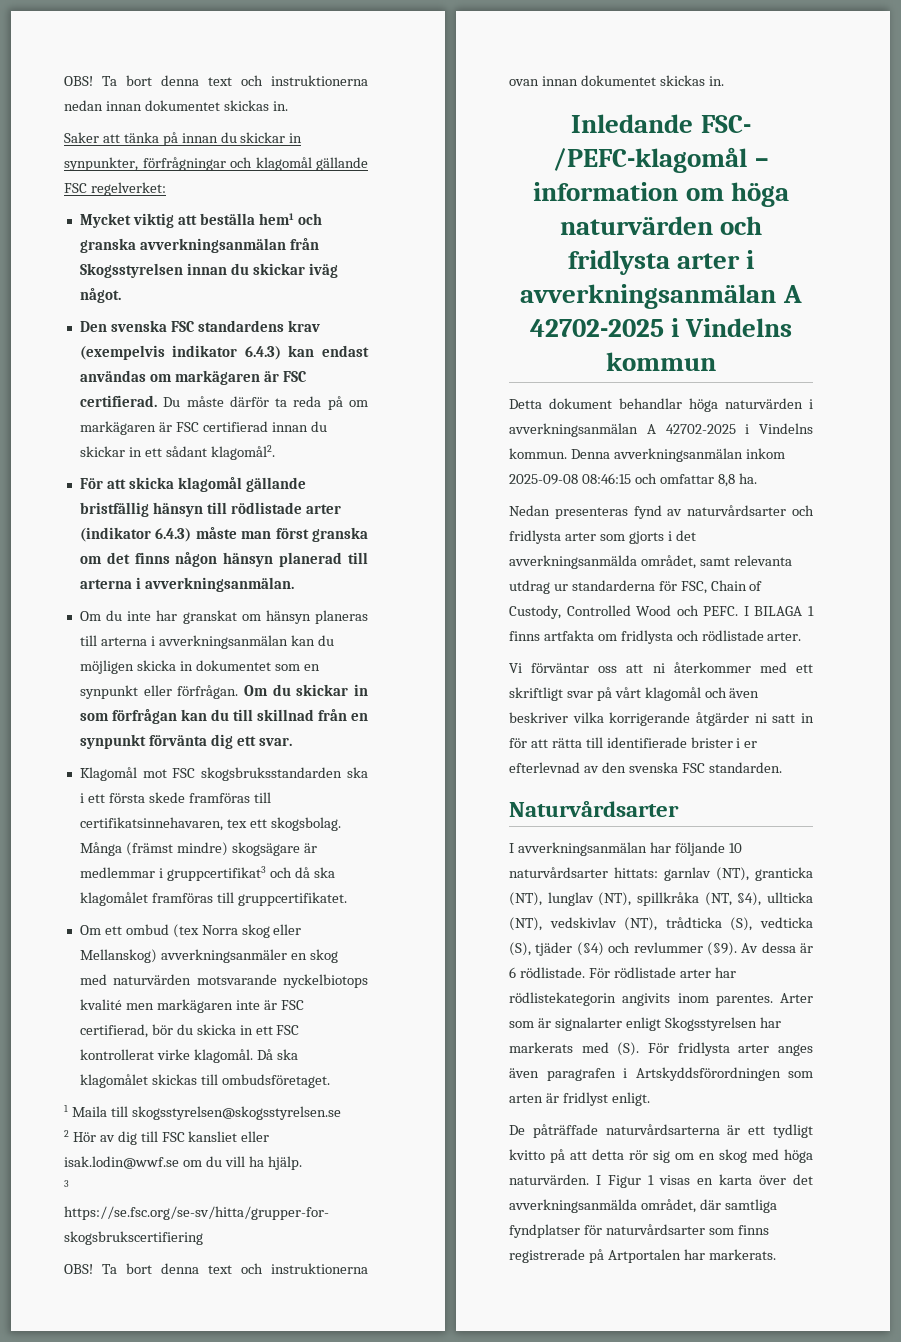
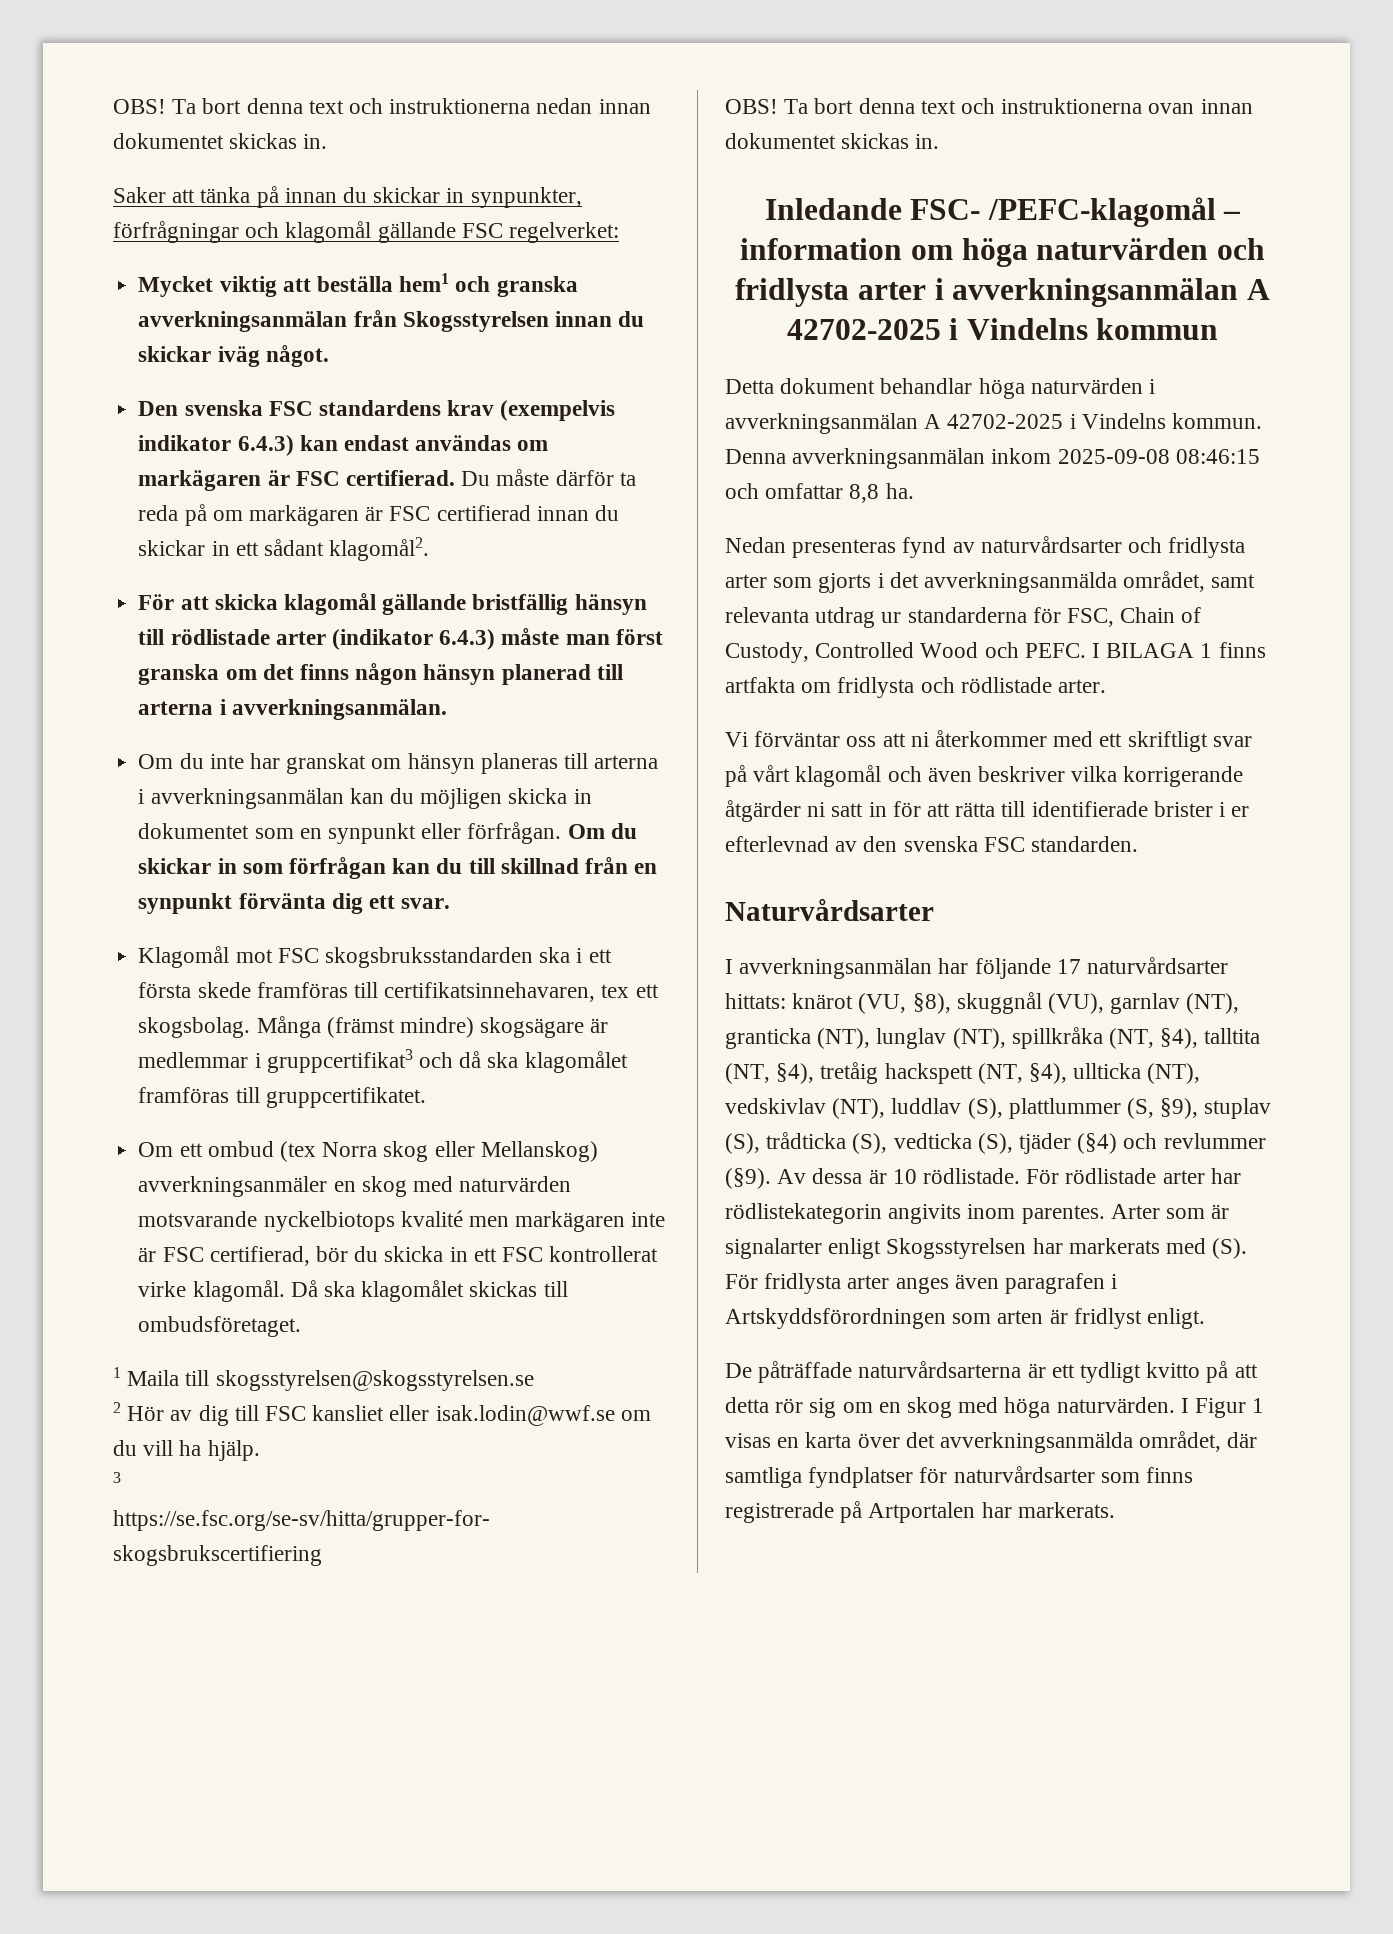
[728,843,742,853] 10 -> [1056,959,1081,974] 17
(658, 872) none -> [792,992,1105,1014] knärot (VU, §8), skuggnål (VU),
[767,892,813,903] [509,917,658,931] ullticka (NT), vedskivlav (NT), -> [1204,1028,1261,1044] [725,1062,1201,1084] [725,1098,1272,1119] [725,1133,760,1154] talltita (NT, §4), tretåig hackspett (NT, §4), ullticka (NT), vedskivlav (NT), luddlav (S), plattlummer (S, §9), stuplav (S),
[509,967,516,978] 6 -> [892,1169,917,1184] 10

